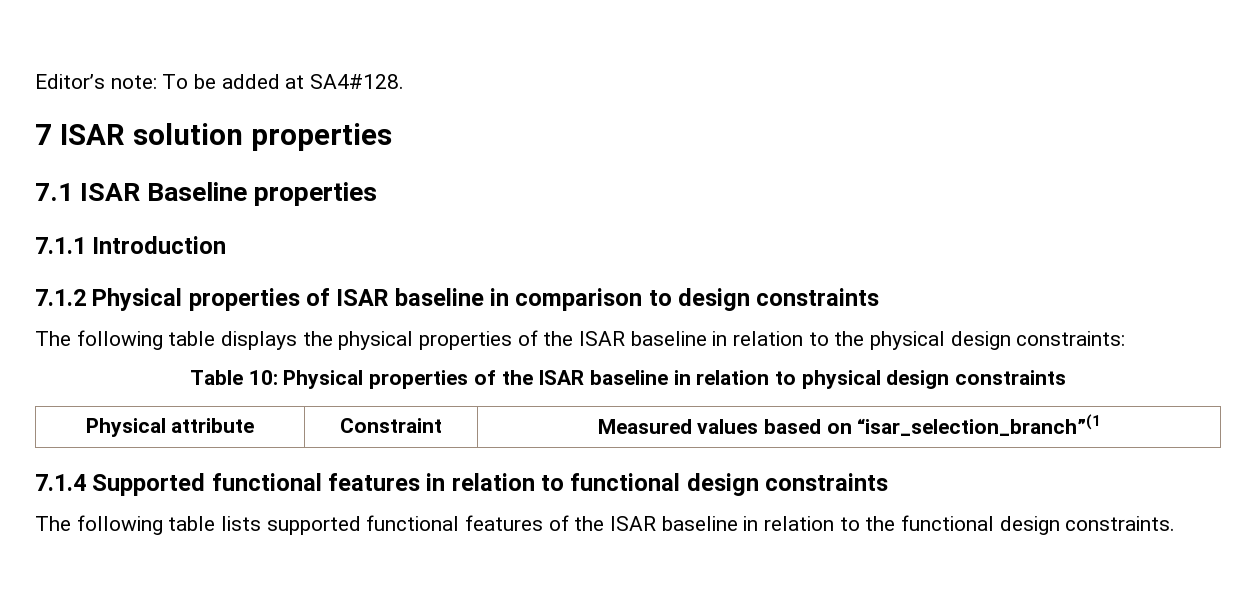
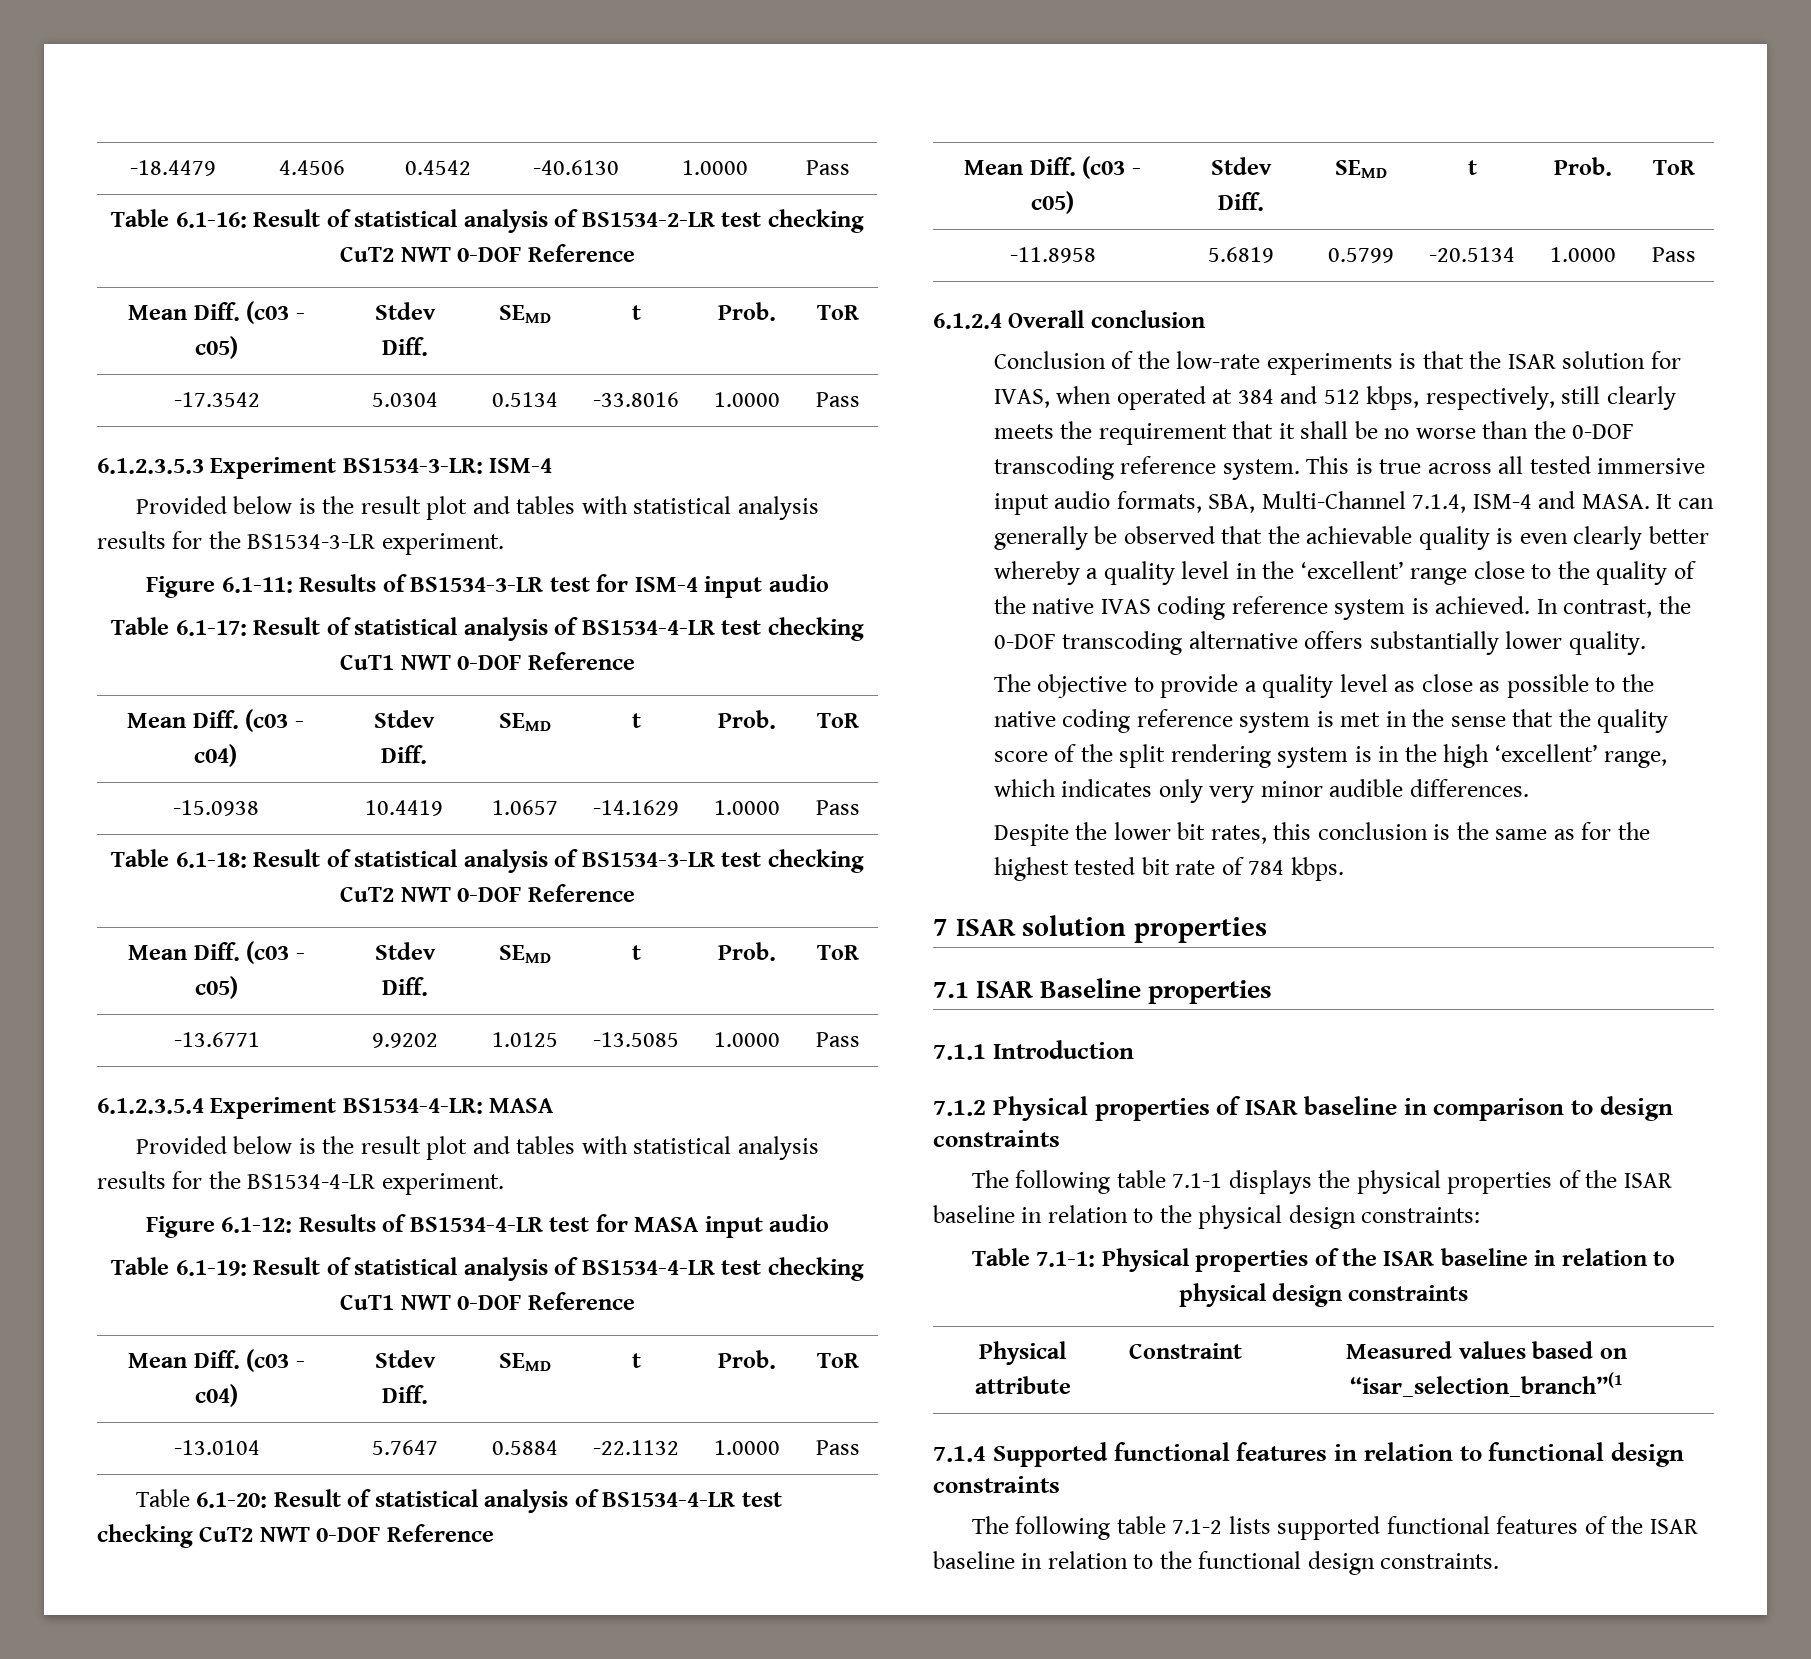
[35,74,405,89] Editor’s note: To be added at SA4#128. -> [130,160,216,176] [278,160,345,175] [404,160,471,175] [533,160,619,175] [682,160,748,175] [805,160,850,175] [111,209,864,233] [340,244,635,262] [128,301,305,324] [195,336,238,359] [375,302,436,320] [382,337,428,356] [499,305,551,323] [631,305,641,320] [718,302,776,321] [816,305,859,320] [173,392,260,407] [372,392,438,407] [492,392,558,407] [593,392,679,407] [714,392,780,407] [815,392,860,407] [97,457,553,479] [135,496,819,520] [97,531,504,555] [146,574,829,598] [111,617,864,641] [340,652,635,670] [127,709,304,732] [194,744,237,767] [374,710,435,728] [381,745,427,764] [499,713,551,731] [631,713,641,728] [718,710,776,729] [816,713,859,728] [172,800,259,816] [365,800,443,816] [492,800,558,815] [593,800,679,816] [714,800,780,815] [815,800,860,815] [111,849,864,873] [340,884,635,902] [128,941,305,964] [195,976,238,999] [375,942,436,960] [382,977,428,996] [499,945,551,963] [631,945,641,960] [718,942,776,961] [816,945,859,960] [173,1032,260,1047] [372,1033,438,1048] [492,1032,558,1047] [593,1032,679,1047] [714,1032,780,1047] [815,1032,860,1047] [97,1097,555,1119] [135,1136,819,1160] [97,1171,504,1195] [145,1214,830,1238] [111,1257,864,1281] [340,1292,635,1310] [128,1349,305,1372] [195,1384,238,1407] [375,1350,436,1368] [382,1385,428,1404] [499,1353,551,1371] [631,1353,641,1368] [718,1350,776,1369] [816,1353,859,1368] [173,1440,260,1455] [372,1440,438,1455] [492,1440,558,1455] [593,1440,679,1455] [714,1440,780,1455] [815,1440,860,1455] [135,1489,782,1513] [97,1524,494,1548] [964,156,1141,179] [1031,191,1074,214] [1211,157,1272,175] [1218,192,1264,211] [1335,160,1387,178] [1467,160,1477,175] [1554,157,1612,176] [1652,160,1695,175] [1009,247,1096,263] [1208,247,1274,263] [1328,248,1394,263] [1429,247,1515,262] [1550,247,1616,262] [1651,247,1696,262] [933,310,1205,329] [993,351,1681,375] [993,386,1676,410] [993,421,1635,445] [993,456,1706,480] [993,491,1714,515] [993,526,1709,550] [993,561,1696,585] [993,596,1691,620] [993,631,1646,655] [993,674,1654,698] [993,709,1669,733] [993,744,1668,768] [993,779,1529,803] [993,822,1650,846] [993,857,1344,881] -18.4479 | 4.4506 | 0.4542 | -40.6130 | 1.0000 | Pass // Table 6.1-16: Result of statistical analysis of BS1534-2-LR test checking CuT2 NWT 0-DOF Reference // Mean Diff. (c03 - c05) | Stdev Diff. | SEMD | t | Prob. | ToR // -17.3542 | 5.0304 | 0.5134 | -33.8016 | 1.0000 | Pass // 6.1.2.3.5.3 Experiment BS1534-3-LR: ISM-4 // Provided below is the result plot and tables with statistical analysis results for the BS1534-3-LR experiment. // Figure 6.1-11: Results of BS1534-3-LR test for ISM-4 input audio // Table 6.1-17: Result of statistical analysis of BS1534-4-LR test checking CuT1 NWT 0-DOF Reference // Mean Diff. (c03 - c04) | Stdev Diff. | SEMD | t | Prob. | ToR // -15.0938 | 10.4419 | 1.0657 | -14.1629 | 1.0000 | Pass // Table 6.1-18: Result of statistical analysis of BS1534-3-LR test checking CuT2 NWT 0-DOF Reference // Mean Diff. (c03 - c05) | Stdev Diff. | SEMD | t | Prob. | ToR // -13.6771 | 9.9202 | 1.0125 | -13.5085 | 1.0000 | Pass // 6.1.2.3.5.4 Experiment BS1534-4-LR: MASA // Provided below is the result plot and tables with statistical analysis results for the BS1534-4-LR experiment. // Figure 6.1-12: Results of BS1534-4-LR test for MASA input audio // Table 6.1-19: Result of statistical analysis of BS1534-4-LR test checking CuT1 NWT 0-DOF Reference // Mean Diff. (c03 - c04) | Stdev Diff. | SEMD | t | Prob. | ToR // -13.0104 | 5.7647 | 0.5884 | -22.1132 | 1.0000 | Pass // Table 6.1-20: Result of statistical analysis of BS1534-4-LR test checking CuT2 NWT 0-DOF Reference // Mean Diff. (c03 - c05) | Stdev Diff. | SEMD | t | Prob. | ToR // -11.8958 | 5.6819 | 0.5799 | -20.5134 | 1.0000 | Pass // 6.1.2.4 Overall conclusion // Conclusion of the low-rate experiments is that the ISAR solution for IVAS, when operated at 384 and 512 kbps, respectively, still clearly meets the requirement that it shall be no worse than the 0-DOF transcoding reference system. This is true across all tested immersive input audio formats, SBA, Multi-Channel 7.1.4, ISM-4 and MASA. It can generally be observed that the achievable quality is even clearly better whereby a quality level in the ‘excellent’ range close to the quality of the native IVAS coding reference system is achieved. In contrast, the 0-DOF transcoding alternative offers substantially lower quality. // The objective to provide a quality level as close as possible to the native coding reference system is met in the sense that the quality score of the split rendering system is in the high ‘excellent’ range, which indicates only very minor audible differences. // Despite the lower bit rates, this conclusion is the same as for the highest tested bit rate of 784 kbps.
(216, 338) none -> [1172,1173,1223,1188] 7.1-1
[248,370,278,385] 10: -> [1036,1251,1096,1267] 7.1-1:
(216, 523) none -> [1172,1519,1223,1534] 7.1-2

